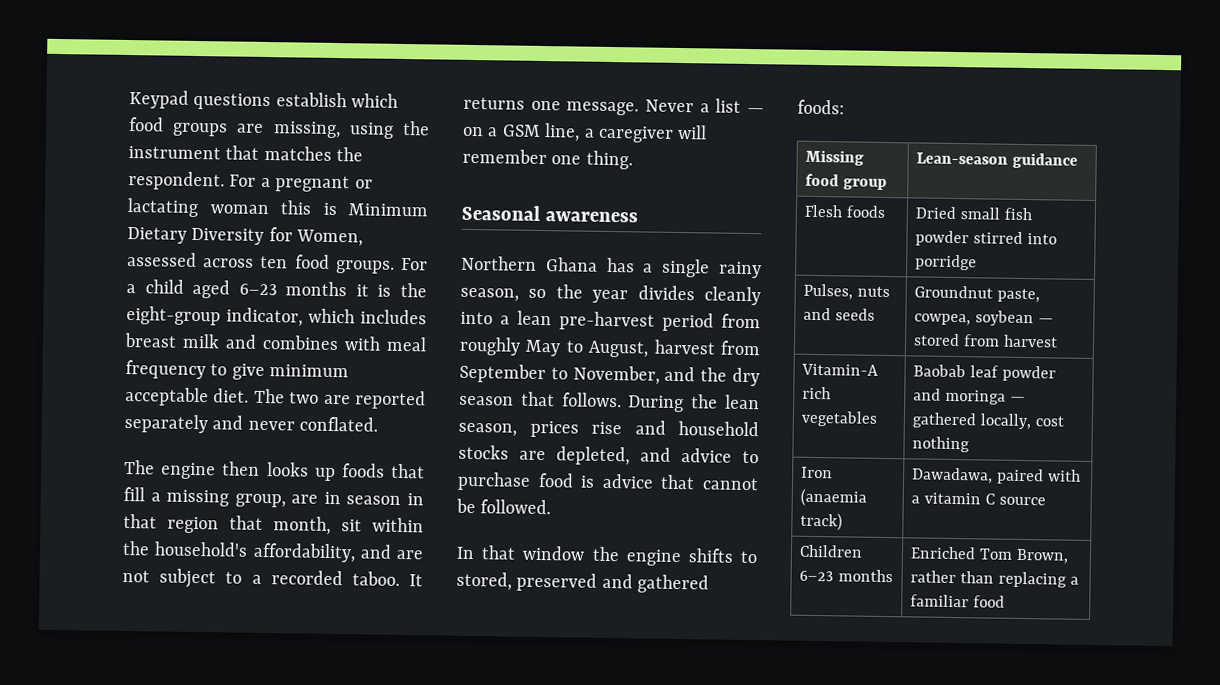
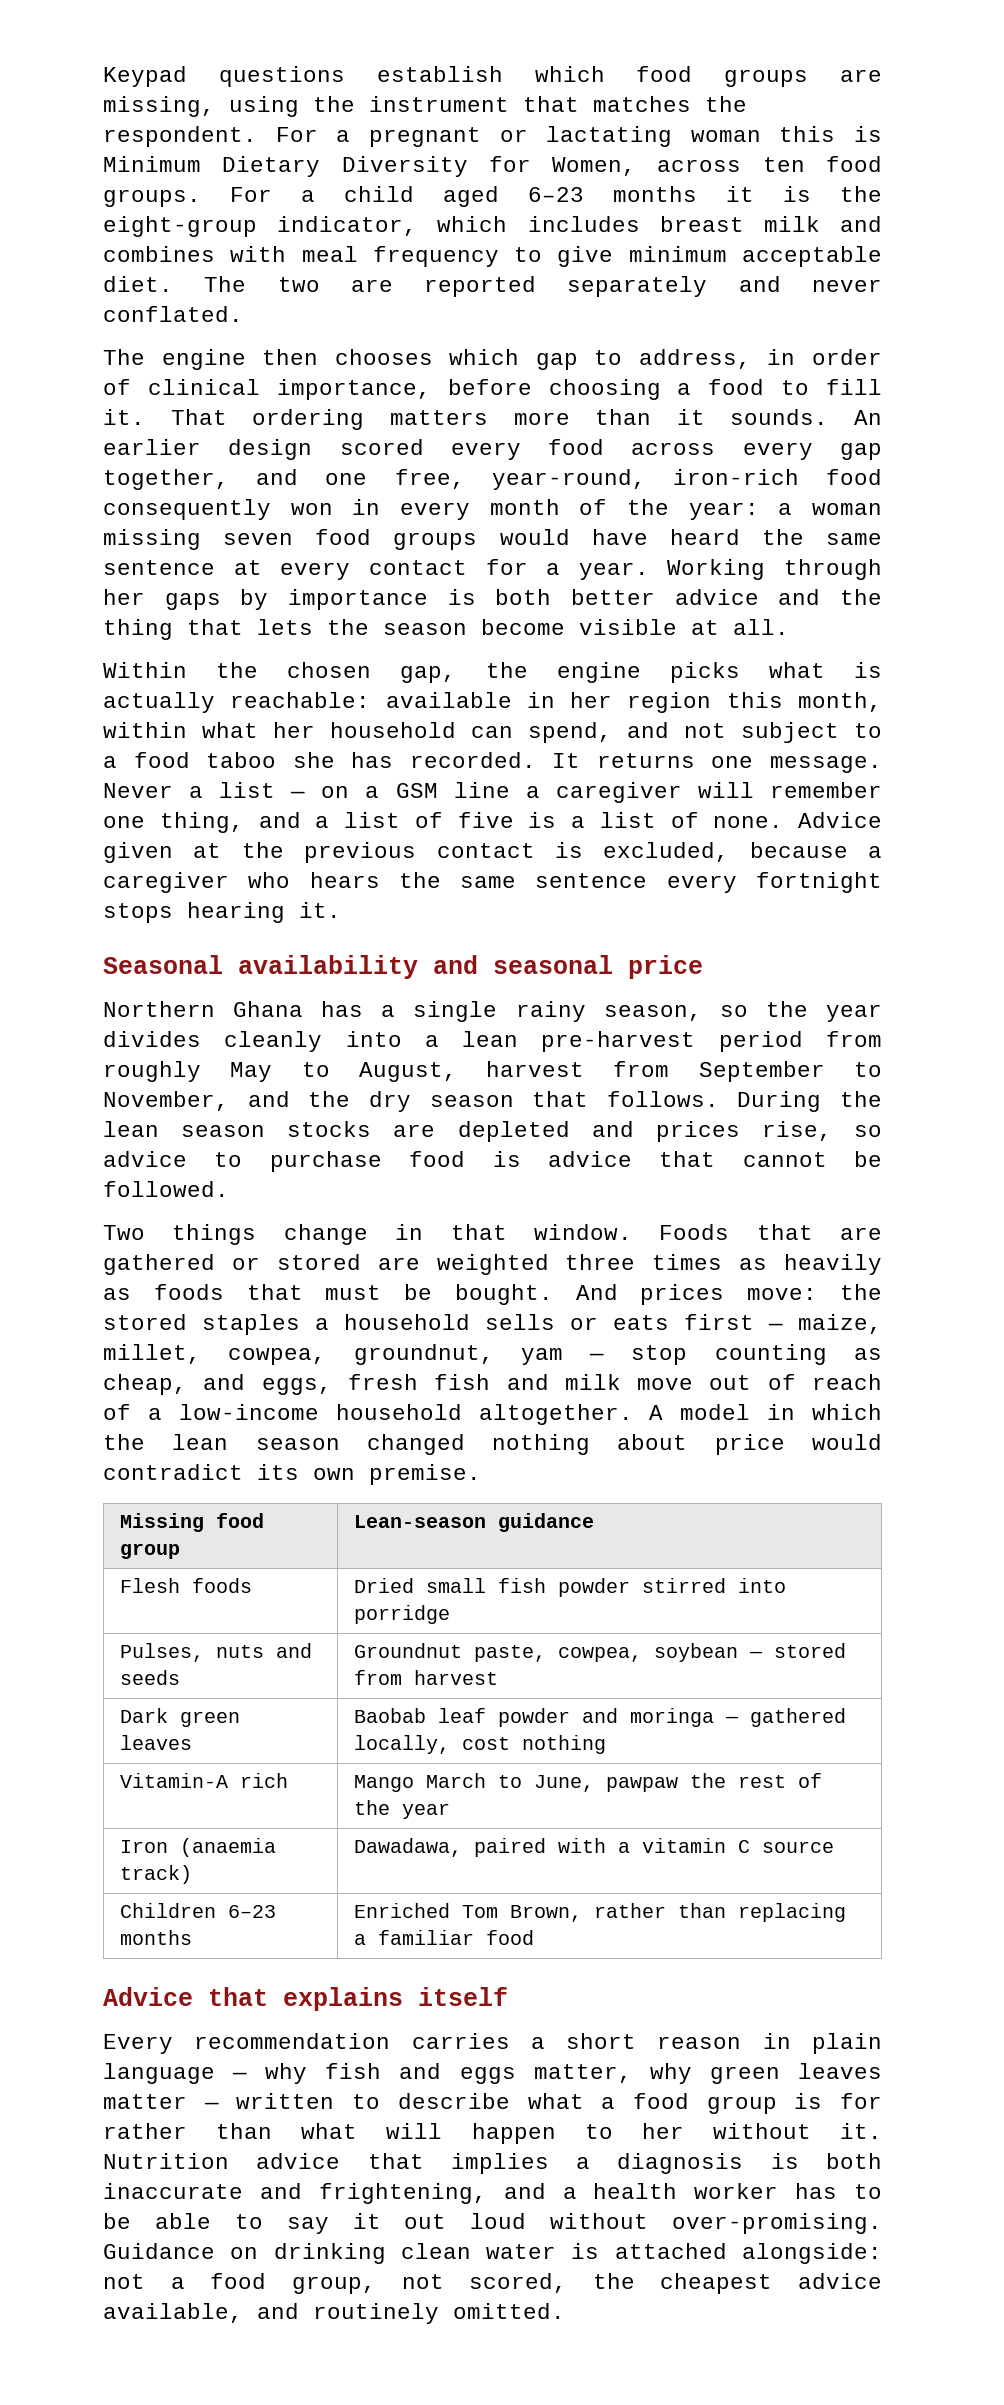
[127,251,197,267] assessed -> (637, 166) none
[266,462,425,482] [123,486,424,508] [123,513,424,535] [122,540,423,563] [122,568,400,589] looks up foods that fill a missing group, are in season in that region that month, sit within the household's affordability, and are not subject to a recorded taboo. -> [334,349,882,370] [103,379,882,400] [103,409,882,430] [103,439,883,460] [103,469,882,490] [103,499,882,520] [103,529,882,550] [103,559,882,580] [103,589,882,610] [103,619,789,640] [103,662,882,683] [103,692,883,713] [103,722,882,743] [103,752,536,768] chooses which gap to address, in order of clinical importance, before choosing a food to fill it. That ordering matters more than it sounds. An earlier design scored every food across every gap together, and one free, year-round, iron-rich food consequently won in every month of the year: a woman missing seven food groups would have heard the same sentence at every contact for a year. Working through her gaps by importance is both better advice and the thing that lets the season become visible at all. // Within the chosen gap, the engine picks what is actually reachable: available in her region this month, within what her household can spend, and not subject to a food taboo she has recorded.
[544,123,581,142] line, -> [453,782,510,798] line
[585,150,633,170] [461,204,638,223] thing. // Seasonal awareness -> [159,812,882,833] [103,842,882,863] [103,872,882,893] [103,902,341,923] [103,955,703,979] thing, and a list of five is a list of none. Advice given at the previous contact is excluded, because a caregiver who hears the same sentence every fortnight stops hearing it. // Seasonal availability and seasonal price
[458,420,759,438] [458,444,671,466] season, prices rise and household stocks are depleted, and -> [181,1121,882,1142] season stocks are depleted and prices rise, so
[456,545,757,567] [456,571,710,594] [797,99,845,115] In that window the engine shifts to stored, preserved and gathered foods: -> [103,1224,882,1245] [103,1254,882,1275] [103,1284,883,1305] [103,1314,882,1335] [103,1344,883,1365] [103,1374,882,1395] [103,1404,882,1425] [103,1434,883,1455] [103,1464,481,1485] Two things change in that window. Foods that are gathered or stored are weighted three times as heavily as foods that must be bought. And prices move: the stored staples a household sells or eats first — maize, millet, cowpea, groundnut, yam — stop counting as cheap, and eggs, fresh fish and milk move out of reach of a low-income household altogether. A model in which the lean season changed nothing about price would contradict its own premise.
[801,363,880,376] [802,386,832,400] [801,410,879,427] Vitamin-A rich vegetables -> [120,1708,241,1727] [120,1735,193,1750] Dark green leaves
(971, 444) none -> [120,1773,289,1788] [354,1773,823,1792] [354,1800,451,1819] // Vitamin-A rich | Mango March to June, pawpaw the rest of the year
(1006, 601) none -> [103,1987,508,2011] [103,2033,883,2054] [103,2063,882,2084] [103,2093,883,2114] [103,2123,882,2144] [103,2153,883,2174] [103,2183,882,2204] [103,2213,882,2234] [103,2243,882,2264] [103,2273,882,2294] [103,2303,565,2324] // Advice that explains itself // Every recommendation carries a short reason in plain language — why fish and eggs matter, why green leaves matter — written to describe what a food group is for rather than what will happen to her without it. Nutrition advice that implies a diagnosis is both inaccurate and frightening, and a health worker has to be able to say it out loud without over-promising. Guidance on drinking clean water is attached alongside: not a food group, not scored, the cheapest advice available, and routinely omitted.

